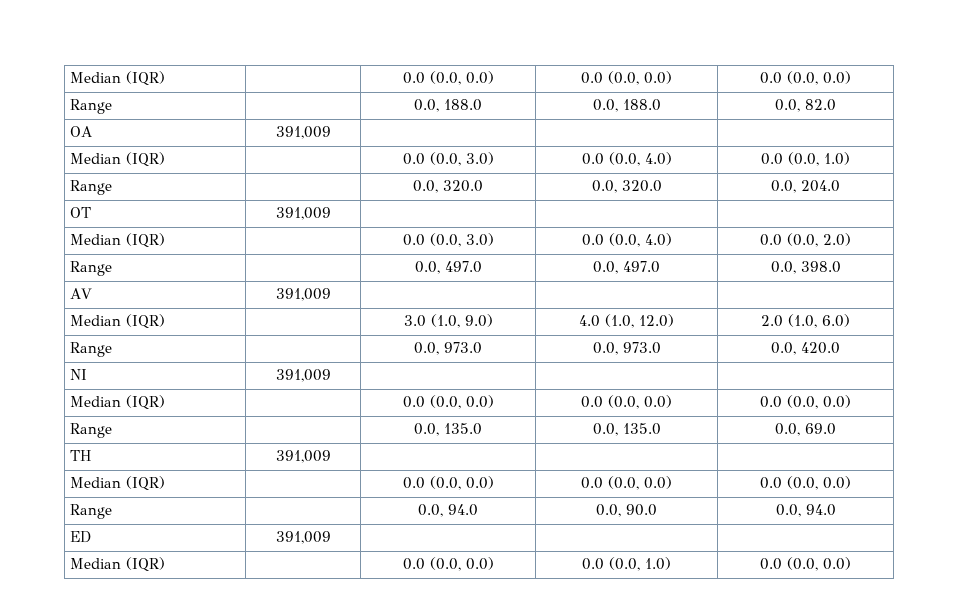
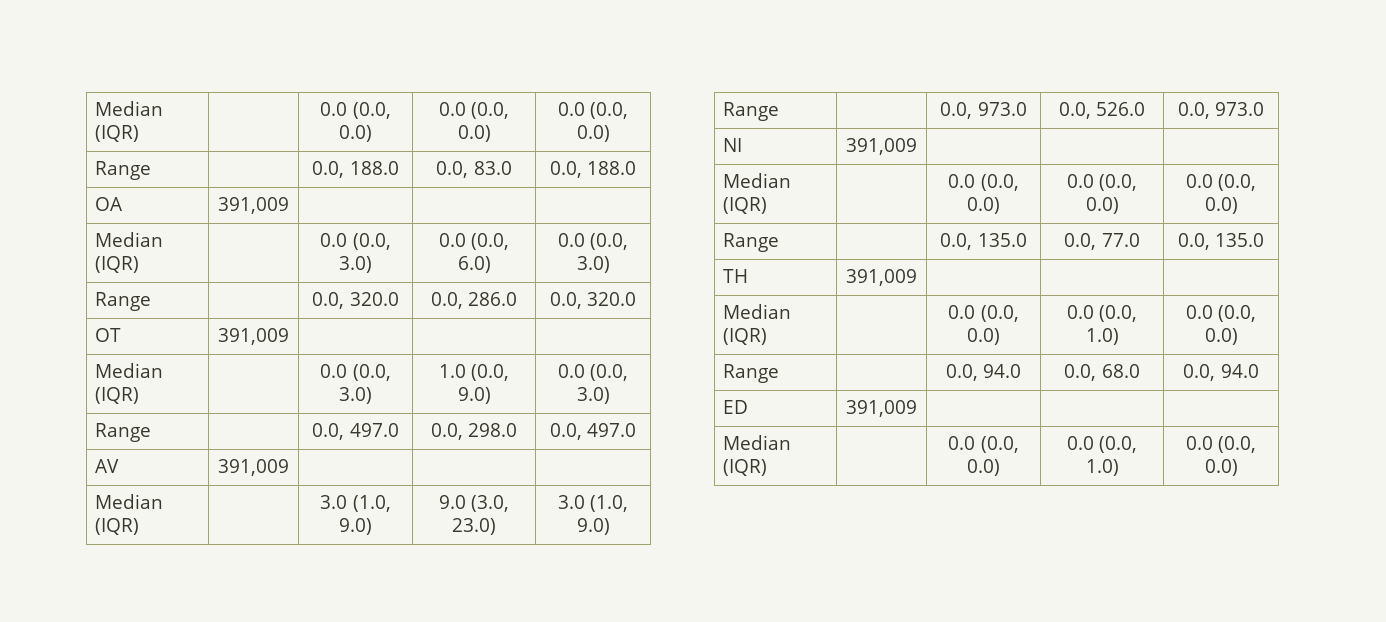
[622,99,661,111] [775,99,836,112] 188.0 | 0.0, 82.0 -> [473,161,512,175] [549,161,637,178] 83.0 | 0.0, 188.0
[644,152,672,165] [761,152,850,166] 4.0) | 0.0 (0.0, 1.0) -> [457,256,491,273] [557,233,629,250] [576,256,610,273] 6.0) | 0.0 (0.0, 3.0)
[621,180,662,192] [771,180,840,193] 320.0 | 0.0, 204.0 -> [468,292,518,306] [549,292,637,309] 286.0 | 0.0, 320.0
[581,233,672,247] [760,233,851,247] 0.0 (0.0, 4.0) | 0.0 (0.0, 2.0) -> [438,364,510,381] [457,387,491,404] [557,364,629,381] [576,387,610,404] 1.0 (0.0, 9.0) | 0.0 (0.0, 3.0)
[623,261,660,273] [770,261,841,274] 497.0 | 0.0, 398.0 -> [468,423,518,437] [549,423,637,440] 298.0 | 0.0, 497.0
[579,314,674,328] [761,314,850,328] 4.0 (1.0, 12.0) | 2.0 (1.0, 6.0) -> [438,495,510,512] [452,518,496,535] [557,495,629,512] [576,518,610,535] 9.0 (3.0, 23.0) | 3.0 (1.0, 9.0)
[622,342,661,354] [771,342,840,355] 973.0 | 0.0, 420.0 -> [1096,102,1146,116] [1177,102,1265,119] 526.0 | 0.0, 973.0
[622,423,661,435] [775,423,836,436] 135.0 | 0.0, 69.0 -> [1101,233,1140,247] [1177,233,1265,250] 77.0 | 0.0, 135.0
[644,476,672,489] 0.0) -> [1085,328,1119,345] 1.0)
[626,504,657,516] 90.0 -> [1101,364,1140,378] 68.0

